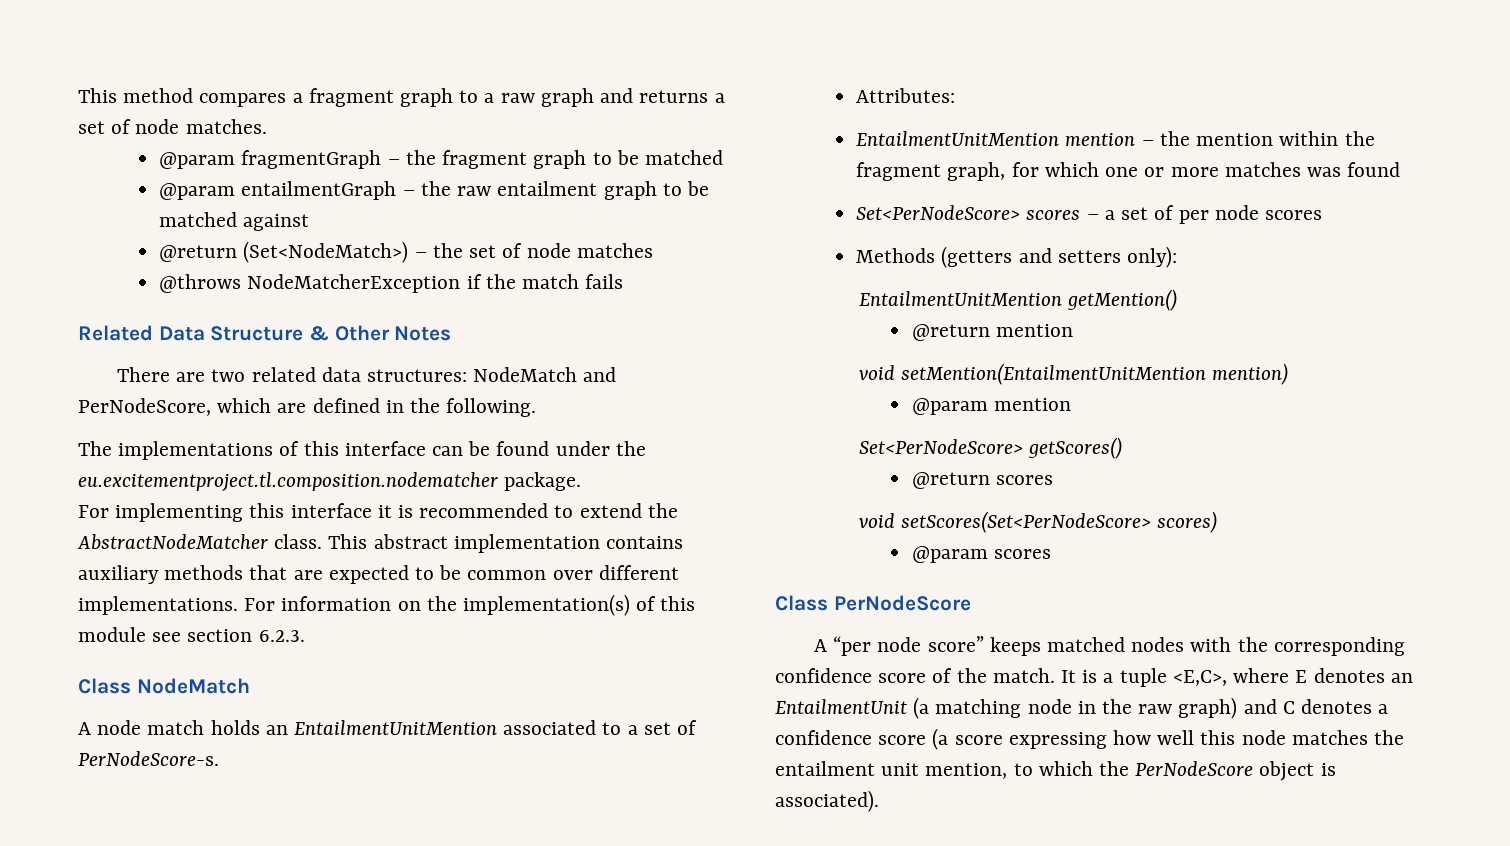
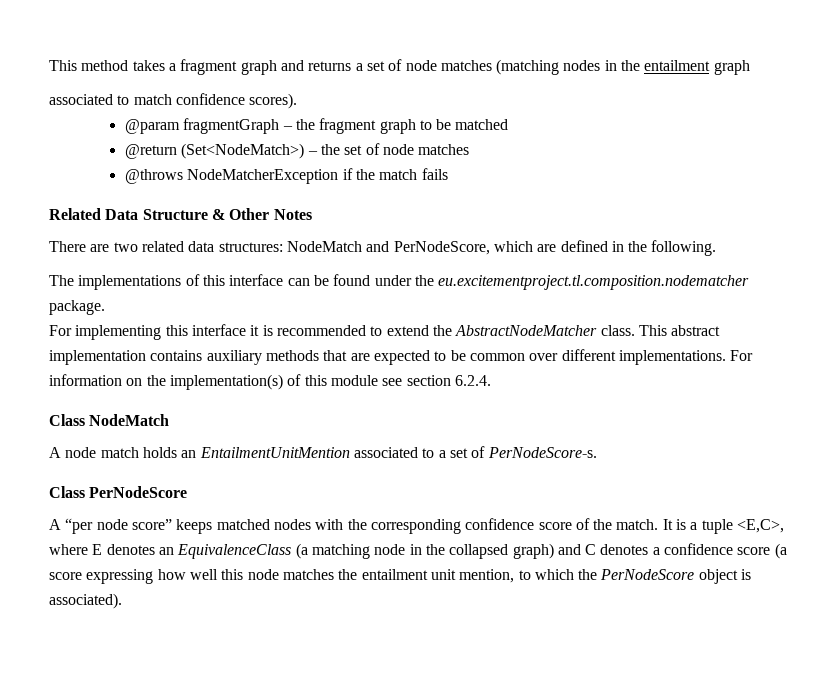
[199,93,287,107] compares -> [132,60,165,71] takes
[459,88,594,107] to a raw graph -> (277, 67) none
[185,119,267,134] matches. -> [440,59,750,75] [49,93,298,109] matches (matching nodes in the entailment graph // associated to match confidence scores).
[159,181,709,200] [159,212,310,231] // @param entailmentGraph – the raw entailment graph to be matched against -> (509, 124) none
[258,630,305,642] 6.2.3. -> [454,375,491,386] 6.2.4.
[856,88,956,103] [856,131,1375,146] [856,162,1401,181] [856,205,1322,224] [856,246,1178,268] [858,289,1178,311] [912,324,1074,341] [858,363,1289,385] [912,398,1072,415] [858,437,1123,459] [912,472,1054,489] [858,511,1218,533] [912,546,1052,563] // Attributes: // EntailmentUnitMention mention – the mention within the fragment graph, for which one or more matches was found // Set<PerNodeScore> scores – a set of per node scores // Methods (getters and setters only): // EntailmentUnitMention getMention() // @return mention // void setMention(EntailmentUnitMention mention) // @param mention // Set<PerNodeScore> getScores() // @return scores // void setScores(Set<PerNodeScore> scores) // @param scores -> (597, 452) none
[775,699,907,714] EntailmentUnit -> [177,544,292,559] EquivalenceClass
[1138,704,1173,714] raw -> [449,544,509,559] collapsed

